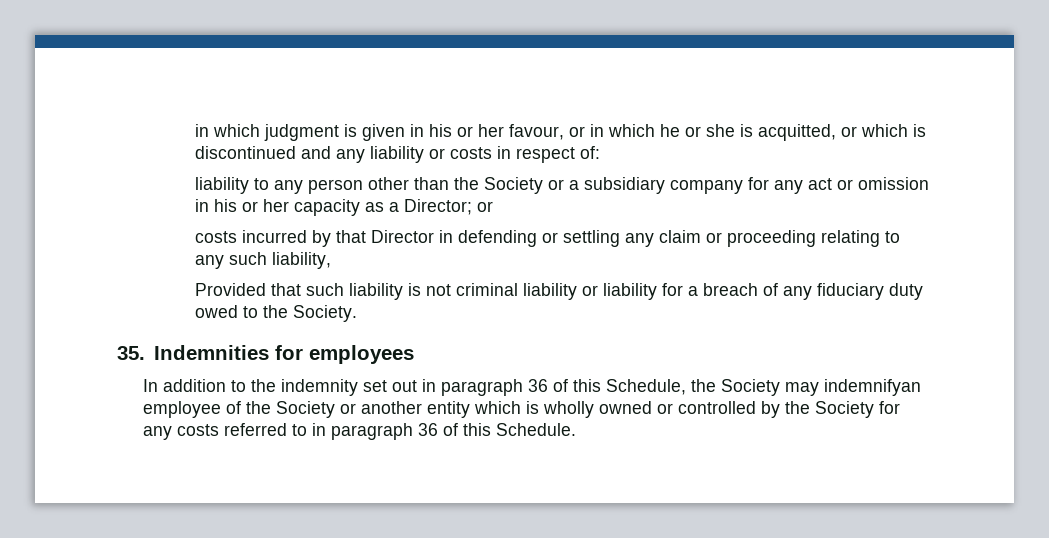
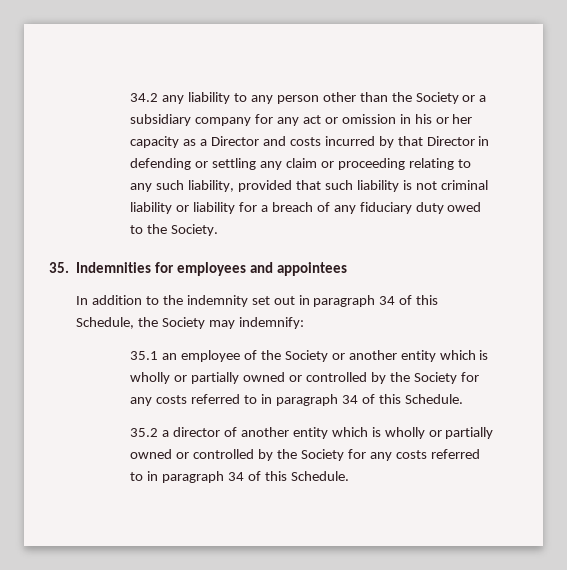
[195,124,927,141] [195,146,601,163] in which judgment is given in his or her favour, or in which he or she is acquitted, or which is discontinued and any liability or costs in respect of: // -> [130,93,185,104] 34.2 any
[404,199,494,215] Director; or // -> [211,136,286,146] Director and
[195,283,267,296] // Provided -> [238,180,293,192] provided
(414, 354) none -> [250,262,348,276] and appointees
[528,379,549,392] 36 -> [379,296,396,305] 34
[824,379,922,396] indemnifyan -> [238,317,304,329] [130,351,178,360] indemnify: // 35.1 an
(595, 409) none -> [174,372,240,384] or partially
[418,423,577,436] 36 of this Schedule. -> [341,394,463,404] [130,427,494,439] [130,449,480,461] [130,471,349,483] 34 of this Schedule. // 35.2 a director of another entity which is wholly or partially owned or controlled by the Society for any costs referred to in paragraph 34 of this Schedule.

